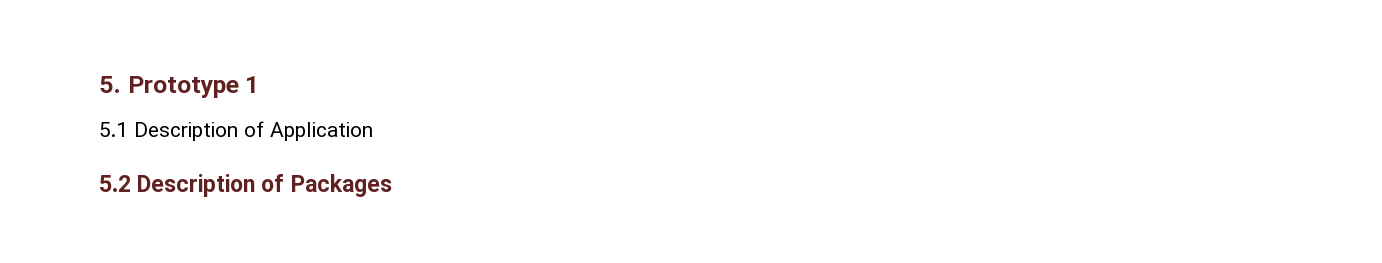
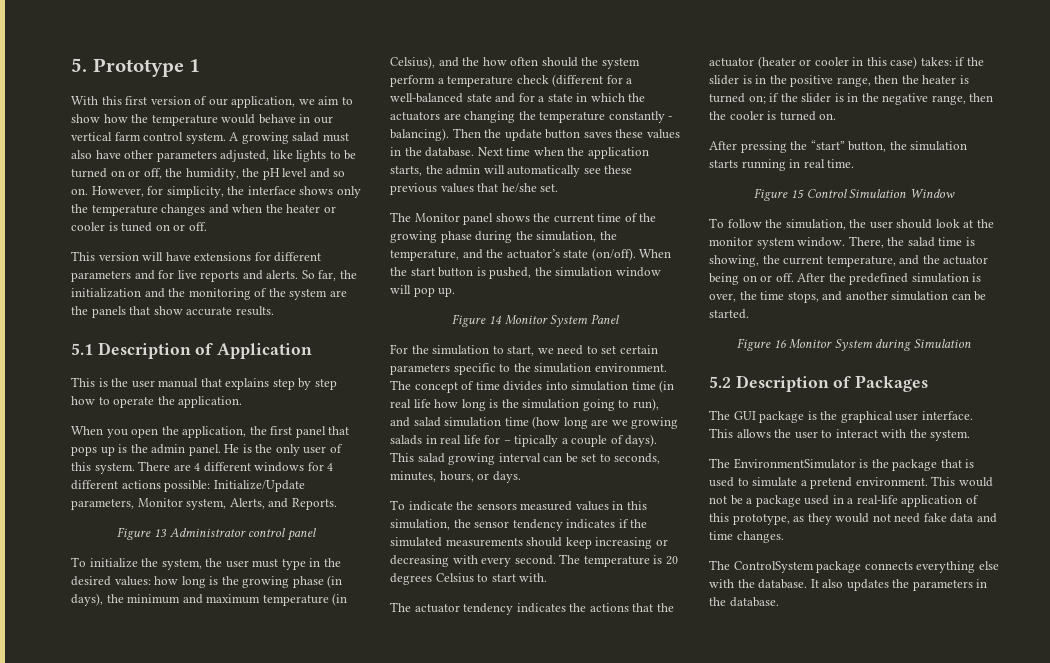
[99,121,373,141] [99,174,392,197] 5.1 Description of Application // 5.2 Description of Packages -> [71,96,353,108] [71,114,333,126] [71,132,349,144] [71,150,357,162] [71,168,346,180] [71,186,361,198] [71,204,336,216] [71,222,207,232] [71,251,322,262] [71,270,357,282] [71,288,347,300] [71,306,274,318] [71,342,313,359] [71,377,337,390] [71,396,243,408] [71,426,350,438] [71,444,343,456] [71,461,334,474] [71,480,305,492] [71,498,337,510] [117,527,317,541] [71,557,341,570] [71,575,343,588] [71,593,348,606] [390,56,640,69] [390,74,633,87] [390,93,646,103] [390,111,673,123] [390,128,680,141] [390,147,649,159] [390,165,633,177] [390,183,559,195] [390,212,657,225] [390,231,617,243] [390,248,672,261] [390,267,661,279] [390,285,456,297] [452,314,620,327] [390,344,658,356] [390,363,667,375] [390,380,675,393] [390,398,659,411] [390,416,679,429] [390,434,658,447] [390,452,661,465] [390,471,521,483] [390,500,647,511] [390,519,648,531] [390,537,668,549] [390,554,678,567] [390,573,548,585] [390,602,674,615] [709,56,984,69] [709,75,969,87] [709,93,994,105] [709,111,837,121] [709,140,968,153] [709,159,855,171] [754,188,955,201] [709,218,994,230] [709,236,975,249] [709,255,989,267] [709,273,982,285] [709,291,987,303] [709,309,749,319] [737,338,971,351] [709,375,929,392] [709,410,973,423] [709,428,971,441] [709,458,975,471] [709,476,993,489] [709,495,979,507] [709,513,997,525] [709,531,784,543] [709,560,999,573] [709,579,988,591] [709,597,779,607] With this first version of our application, we aim to show how the temperature would behave in our vertical farm control system. A growing salad must also have other parameters adjusted, like lights to be turned on or off, the humidity, the pH level and so on. However, for simplicity, the interface shows only the temperature changes and when the heater or cooler is tuned on or off. // This version will have extensions for different parameters and for live reports and alerts. So far, the initialization and the monitoring of the system are the panels that show accurate results. // 5.1 Description of Application // This is the user manual that explains step by step how to operate the application. // When you open the application, the first panel that pops up is the admin panel. He is the only user of this system. There are 4 different windows for 4 different actions possible: Initialize/Update parameters, Monitor system, Alerts, and Reports. // Figure 13 Administrator control panel // To initialize the system, the user must type in the desired values: how long is the growing phase (in days), the minimum and maximum temperature (in Celsius), and the how often should the system perform a temperature check (different for a well-balanced state and for a state in which the actuators are changing the temperature constantly - balancing). Then the update button saves these values in the database. Next time when the application starts, the admin will automatically see these previous values that he/she set. // The Monitor panel shows the current time of the growing phase during the simulation, the temperature, and the actuator’s state (on/off). When the start button is pushed, the simulation window will pop up. // Figure 14 Monitor System Panel // For the simulation to start, we need to set certain parameters specific to the simulation environment. The concept of time divides into simulation time (in real life how long is the simulation going to run), and salad simulation time (how long are we growing salads in real life for – tipically a couple of days). This salad growing interval can be set to seconds, minutes, hours, or days. // To indicate the sensors measured values in this simulation, the sensor tendency indicates if the simulated measurements should keep increasing or decreasing with every second. The temperature is 20 degrees Celsius to start with. // The actuator tendency indicates the actions that the actuator (heater or cooler in this case) takes: if the slider is in the positive range, then the heater is turned on; if the slider is in the negative range, then the cooler is turned on. // After pressing the “start” button, the simulation starts running in real time. // Figure 15 Control Simulation Window // To follow the simulation, the user should look at the monitor system window. There, the salad time is showing, the current temperature, and the actuator being on or off. After the predefined simulation is over, the time stops, and another simulation can be started. // Figure 16 Monitor System during Simulation // 5.2 Description of Packages // The GUI package is the graphical user interface. This allows the user to interact with the system. // The EnvironmentSimulator is the package that is used to simulate a pretend environment. This would not be a package used in a real-life application of this prototype, as they would not need fake data and time changes. // The ControlSystem package connects everything else with the database. It also updates the parameters in the database.

